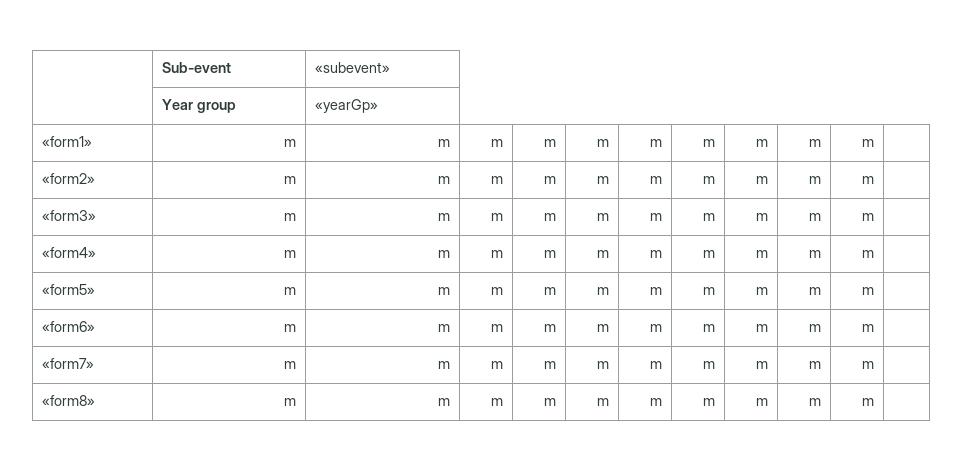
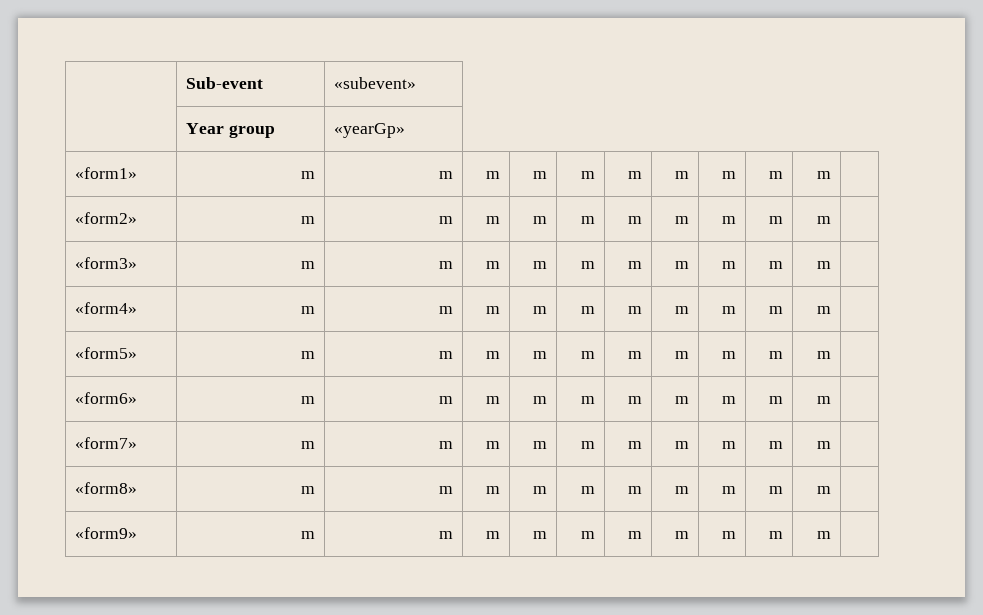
(874, 402) none -> [75,527,138,539] [300,531,315,539] [438,531,453,539] [485,531,500,539] [532,531,547,539] [580,531,595,539] [627,531,642,539] [674,531,689,539] [721,531,736,539] [768,531,783,539] [816,531,831,539] // «form9» | m | m | m | m | m | m | m | m | m | m |

